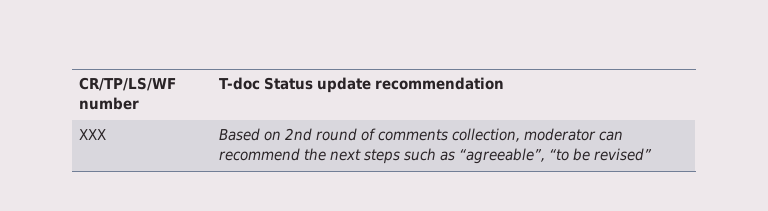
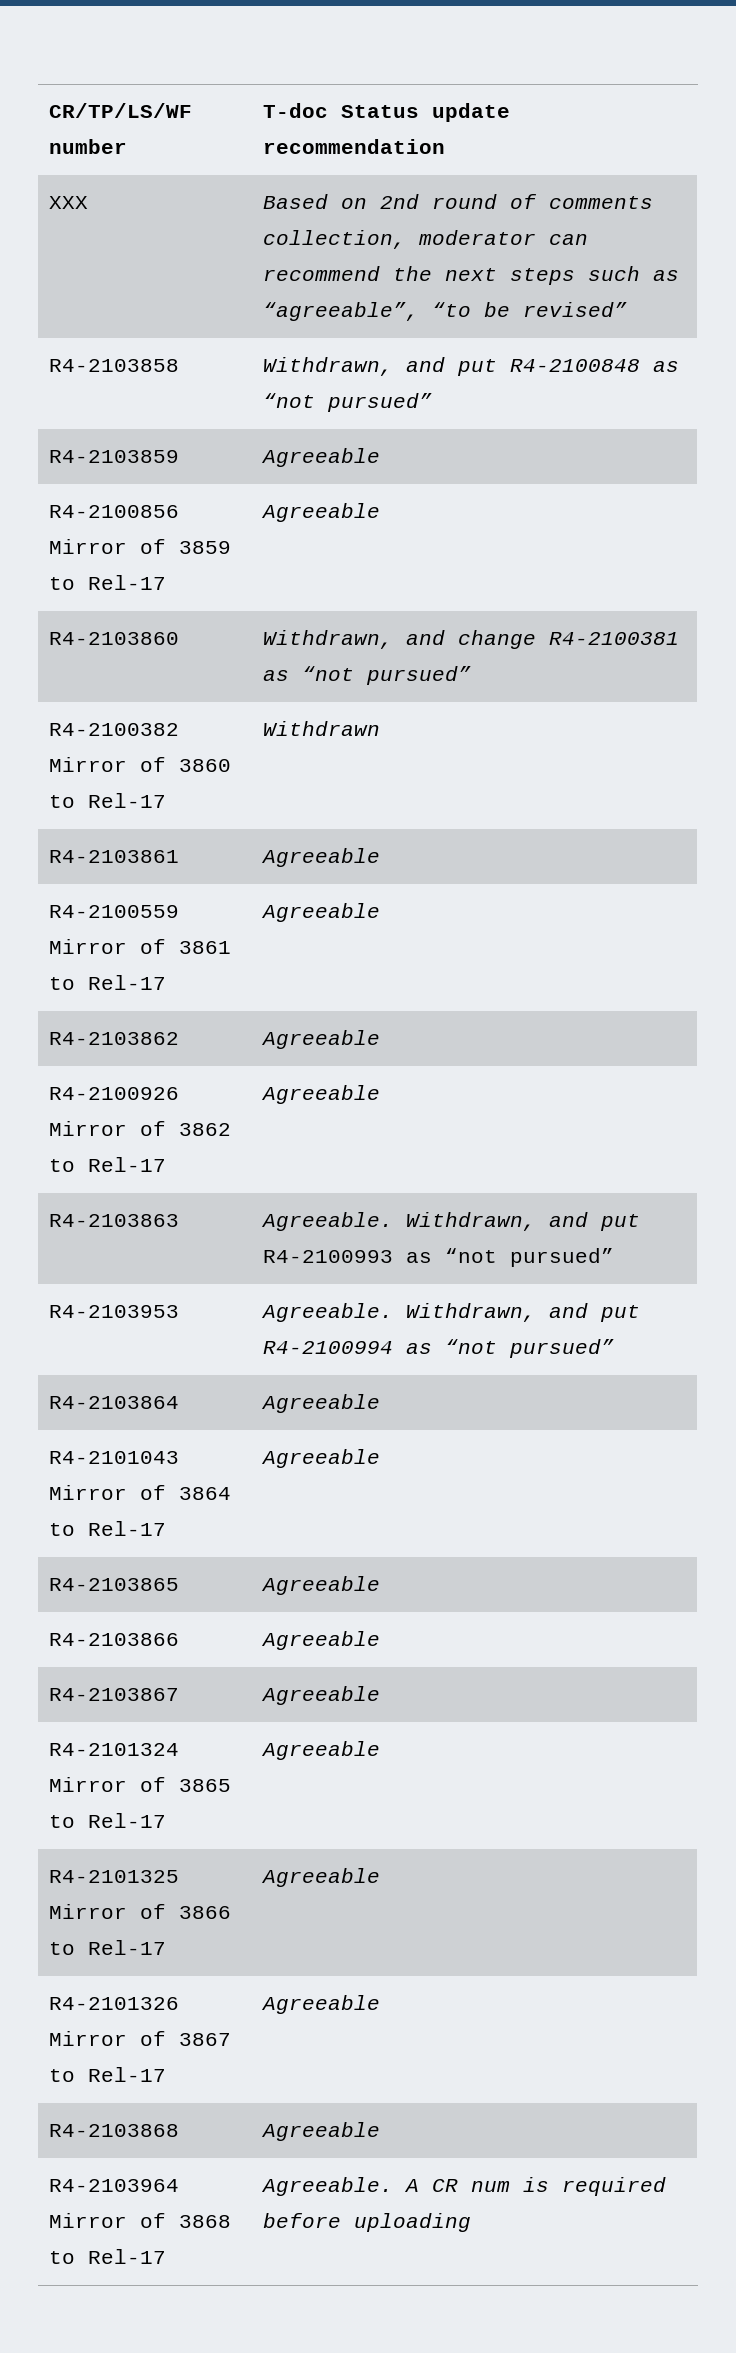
(652, 154) none -> [48,359,179,372] [262,357,679,376] [262,393,432,412] [48,450,179,463] [260,448,380,467] [48,505,179,518] [48,539,231,554] [48,575,166,590] [260,503,380,522] [48,632,179,645] [262,630,679,649] [262,666,471,685] [48,723,179,736] [48,757,231,772] [48,793,166,808] [262,721,380,736] [48,850,179,863] [260,848,380,867] [48,905,179,918] [48,939,231,954] [48,975,166,990] [260,903,380,922] [48,1032,179,1045] [260,1030,380,1049] [48,1087,179,1100] [48,1121,231,1136] [48,1157,166,1172] [260,1085,380,1104] [48,1214,179,1227] [260,1212,640,1231] [262,1248,614,1267] [48,1305,179,1318] [260,1303,640,1322] [262,1339,614,1358] [48,1396,179,1409] [260,1394,380,1413] [48,1451,179,1464] [48,1485,231,1500] [48,1521,166,1536] [260,1449,380,1468] [48,1578,179,1591] [260,1576,380,1595] [48,1633,179,1646] [260,1631,380,1650] [48,1688,179,1701] [260,1686,380,1705] [48,1743,179,1756] [48,1777,231,1792] [48,1813,166,1828] [260,1741,380,1760] [48,1870,179,1883] [48,1904,231,1919] [48,1940,166,1955] [260,1868,380,1887] [48,1997,179,2010] [48,2031,231,2046] [48,2067,166,2082] [260,1995,380,2014] [48,2124,179,2137] [260,2122,380,2141] [48,2179,179,2192] [48,2213,231,2228] [48,2249,166,2264] [260,2177,666,2196] [262,2213,471,2232] // R4-2103858 | Withdrawn, and put R4-2100848 as “not pursued” // R4-2103859 | Agreeable // R4-2100856 Mirror of 3859 to Rel-17 | Agreeable // R4-2103860 | Withdrawn, and change R4-2100381 as “not pursued” // R4-2100382 Mirror of 3860 to Rel-17 | Withdrawn // R4-2103861 | Agreeable // R4-2100559 Mirror of 3861 to Rel-17 | Agreeable // R4-2103862 | Agreeable // R4-2100926 Mirror of 3862 to Rel-17 | Agreeable // R4-2103863 | Agreeable. Withdrawn, and put R4-2100993 as “not pursued” // R4-2103953 | Agreeable. Withdrawn, and put R4-2100994 as “not pursued” // R4-2103864 | Agreeable // R4-2101043 Mirror of 3864 to Rel-17 | Agreeable // R4-2103865 | Agreeable // R4-2103866 | Agreeable // R4-2103867 | Agreeable // R4-2101324 Mirror of 3865 to Rel-17 | Agreeable // R4-2101325 Mirror of 3866 to Rel-17 | Agreeable // R4-2101326 Mirror of 3867 to Rel-17 | Agreeable // R4-2103868 | Agreeable // R4-2103964 Mirror of 3868 to Rel-17 | Agreeable. A CR num is required before uploading

